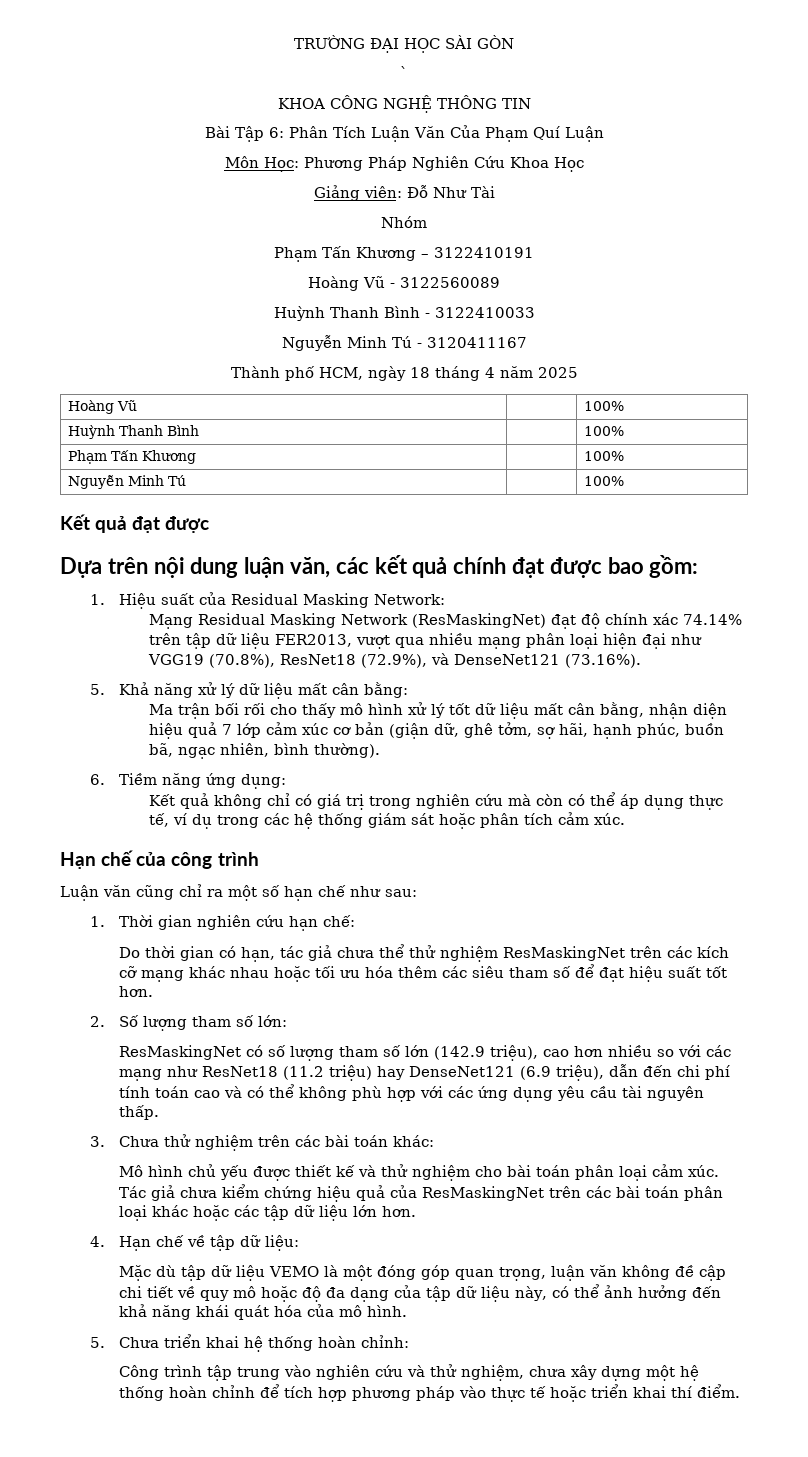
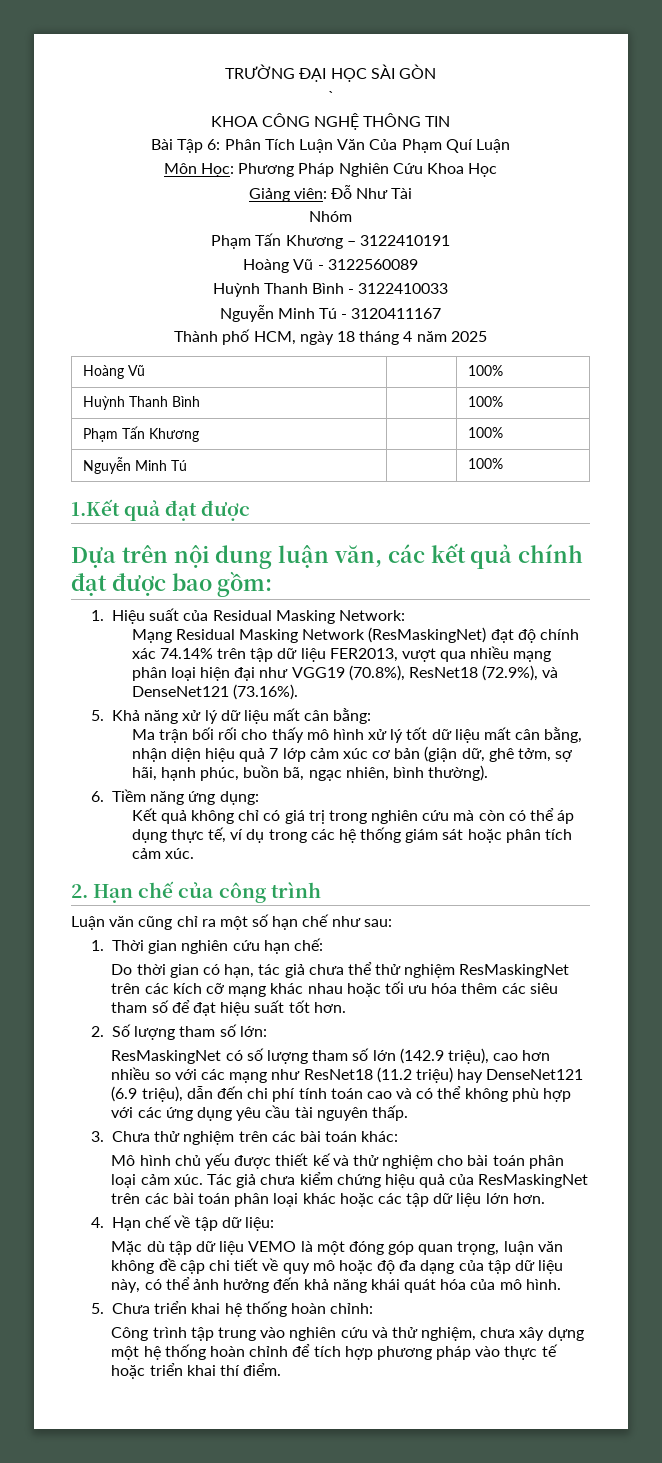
[60,514,90,530] Kết -> [71,499,120,516] 1.Kết
(626, 819) none -> [71,884,88,898] 2.

